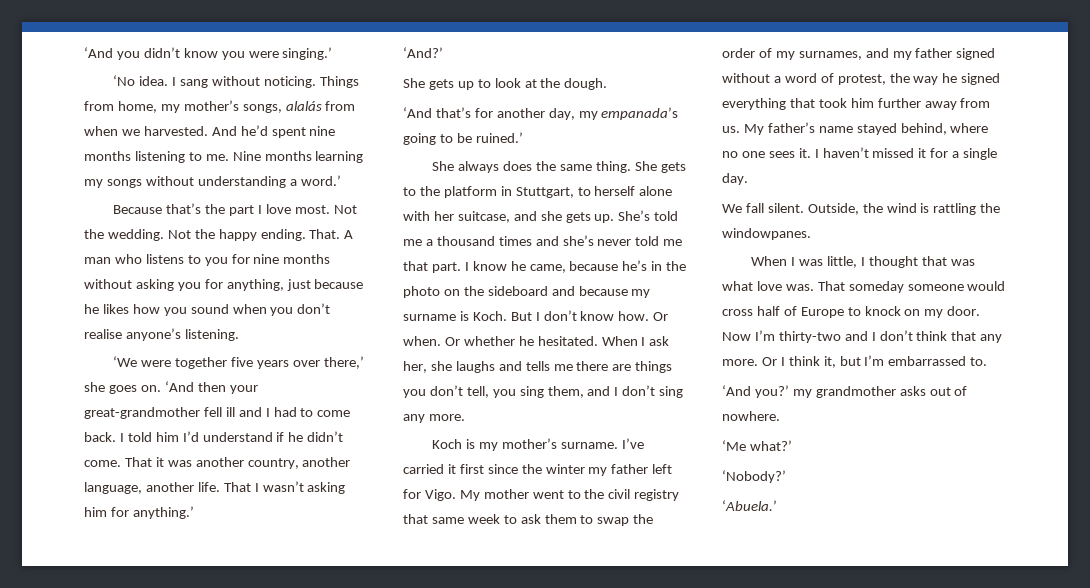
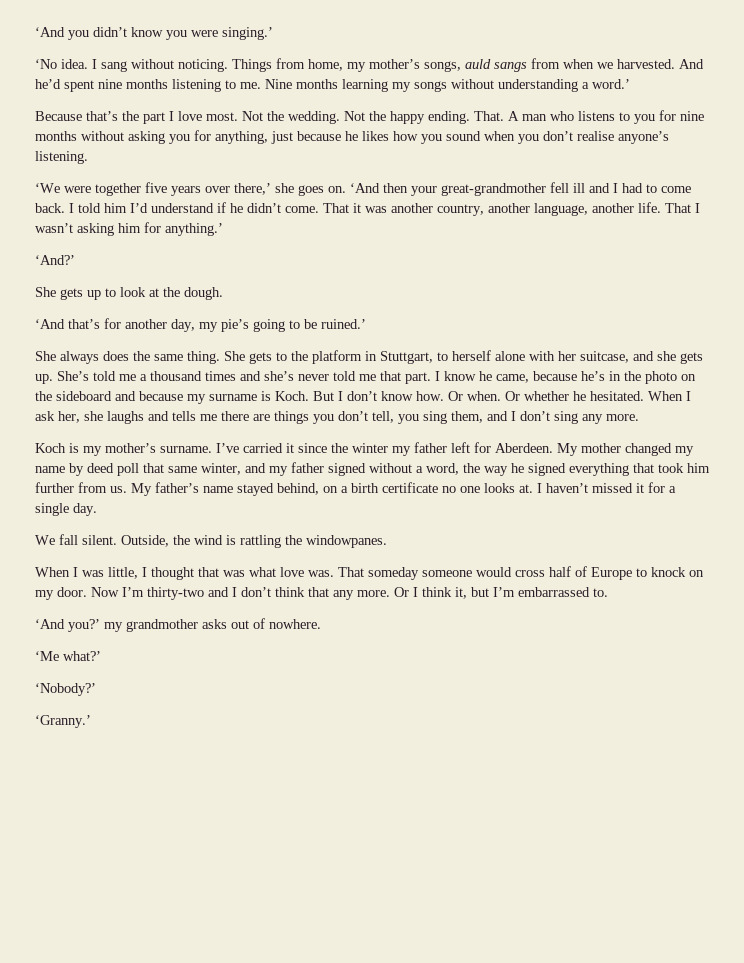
[285,101,322,111] alalás -> [465,59,527,72] auld sangs
[601,107,679,120] empanada’s -> [221,319,249,332] pie’s
[459,464,484,474] first -> (294, 448) none
[424,489,456,501] Vigo. -> [495,443,553,453] Aberdeen.
[532,489,680,501] [403,514,654,526] [722,48,862,60] went to the civil registry that same week to ask them to swap the order of my surnames, -> [625,443,694,456] [35,463,241,476] changed my name by deed poll that same winter,
[784,73,886,85] word of protest, -> [426,463,459,475] word,
[924,101,957,110] away -> (74, 487) none
[950,123,989,133] [722,148,811,158] where no one sees it. -> [323,482,533,493] on a birth certificate no one looks at.
[722,500,777,511] ‘Abuela.’ -> [35,715,91,728] ‘Granny.’

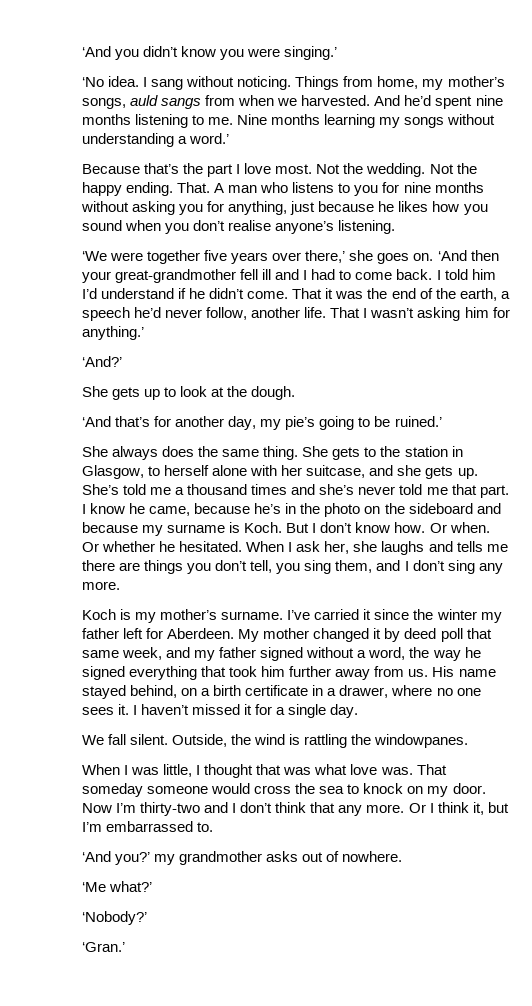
[391,203,588,216] another country, another language, -> [367,288,510,301] [82,307,248,321] the end of the earth, a speech he’d never follow,
[312,350,433,364] platform in Stuttgart, -> [404,446,463,457] [82,465,144,479] station in Glasgow,
[675,446,694,456] [35,466,65,473] my name -> [373,628,382,639] it
[201,463,241,475] winter, -> [122,647,163,660] week,
(74, 487) none -> [335,669,371,680] away
[131,482,199,496] My father’s -> [432,666,455,677] His
[442,483,533,493] no one looks at. -> [312,685,481,698] [82,704,130,715] in a drawer, where no one sees it.
[549,566,632,580] half of Europe -> [295,783,345,794] the sea
[35,715,91,728] ‘Granny.’ -> [82,942,125,952] ‘Gran.’

